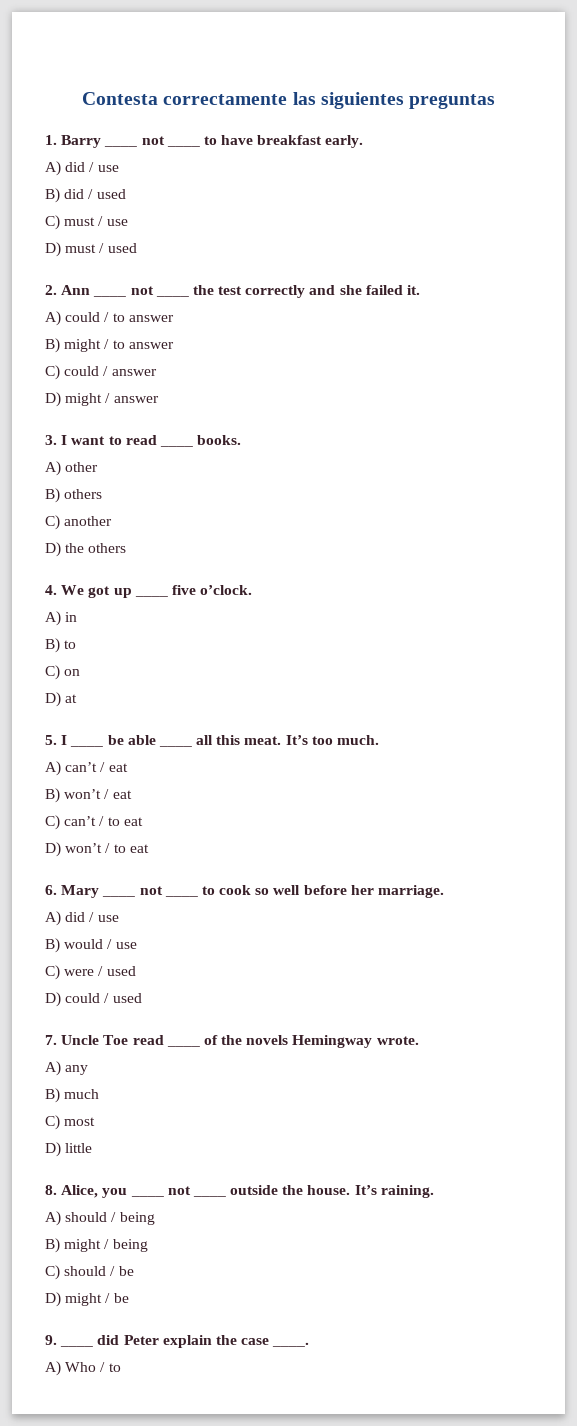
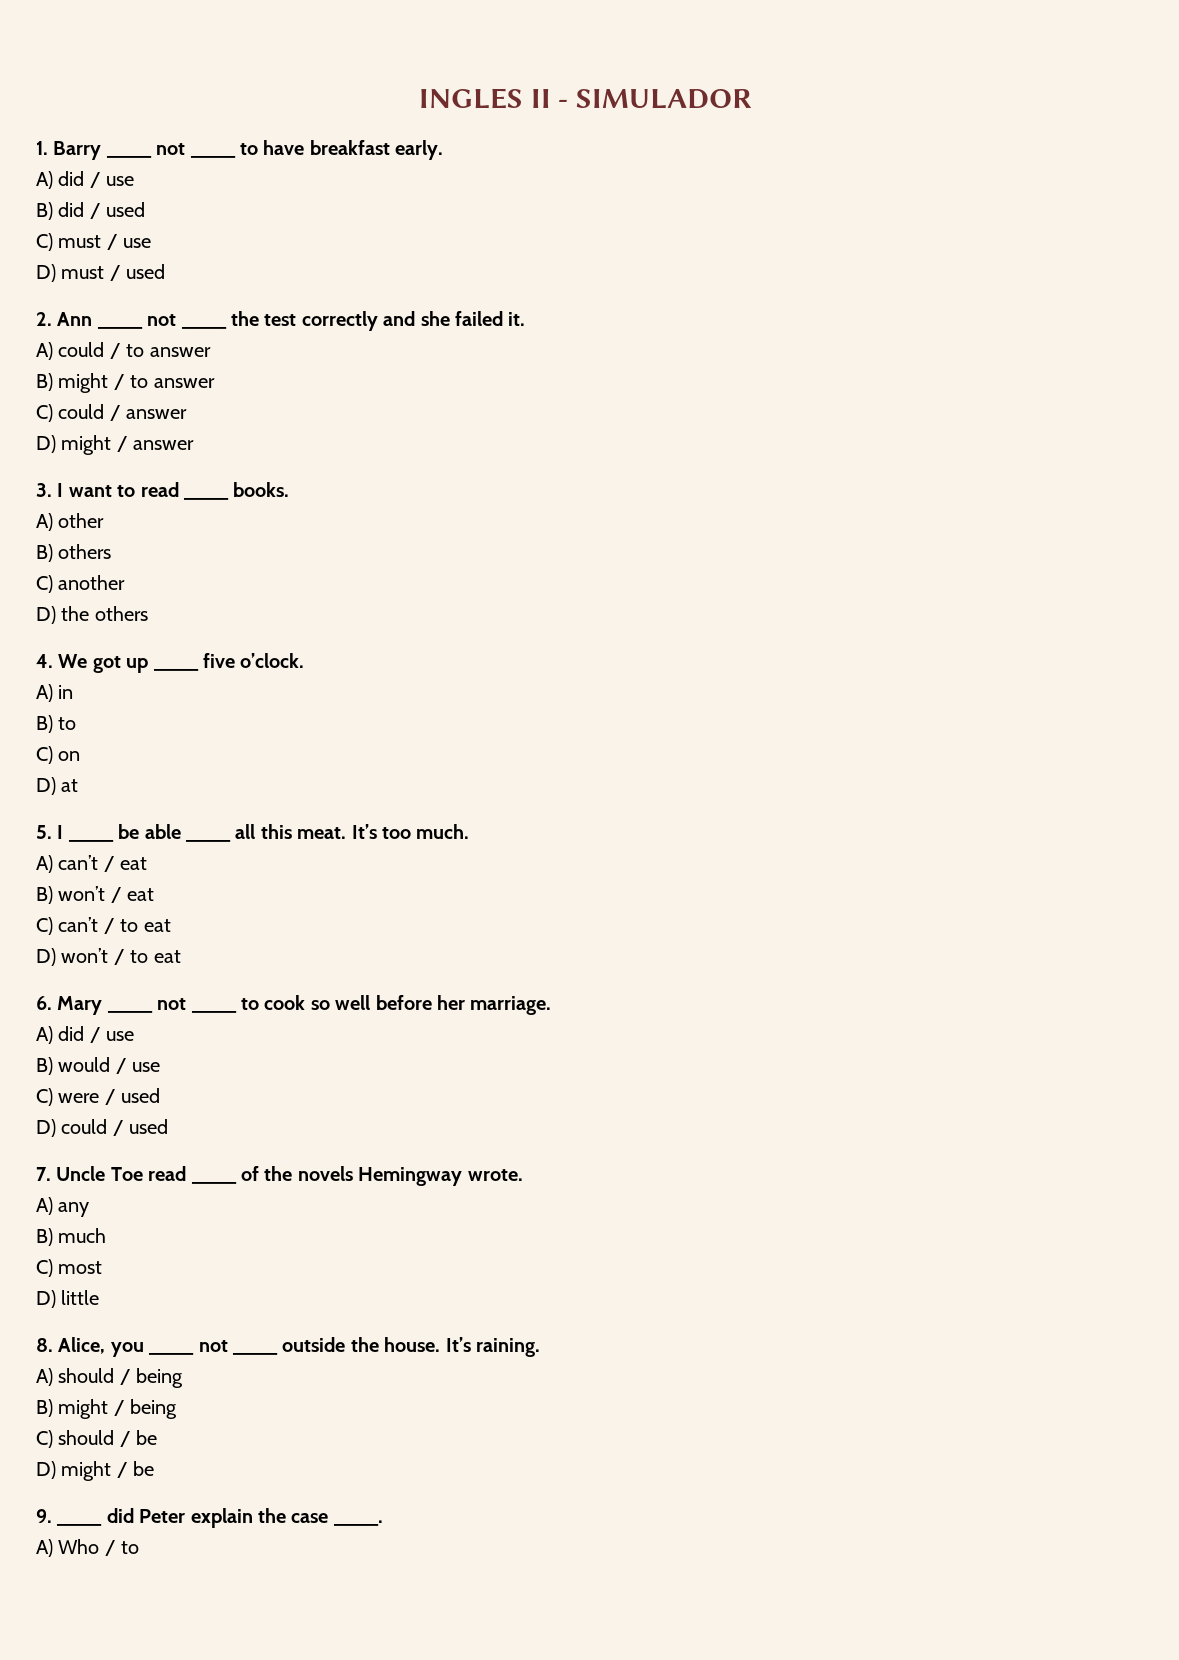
[81,92,496,109] Contesta correctamente las siguientes preguntas -> [418,88,753,109] INGLES II - SIMULADOR

